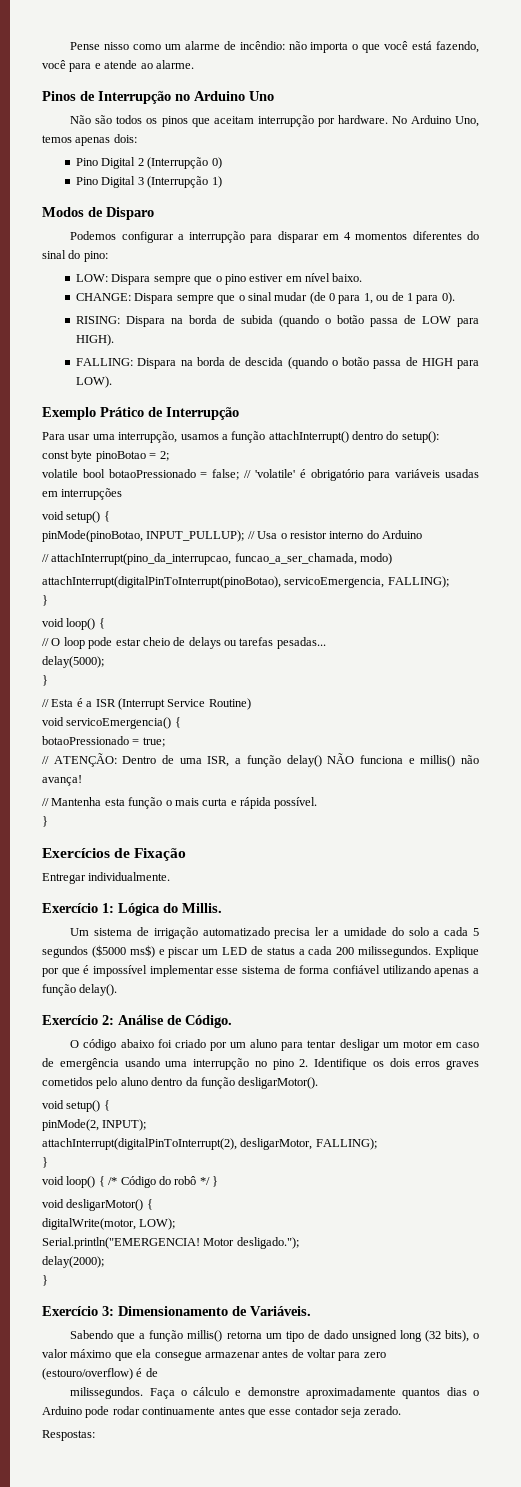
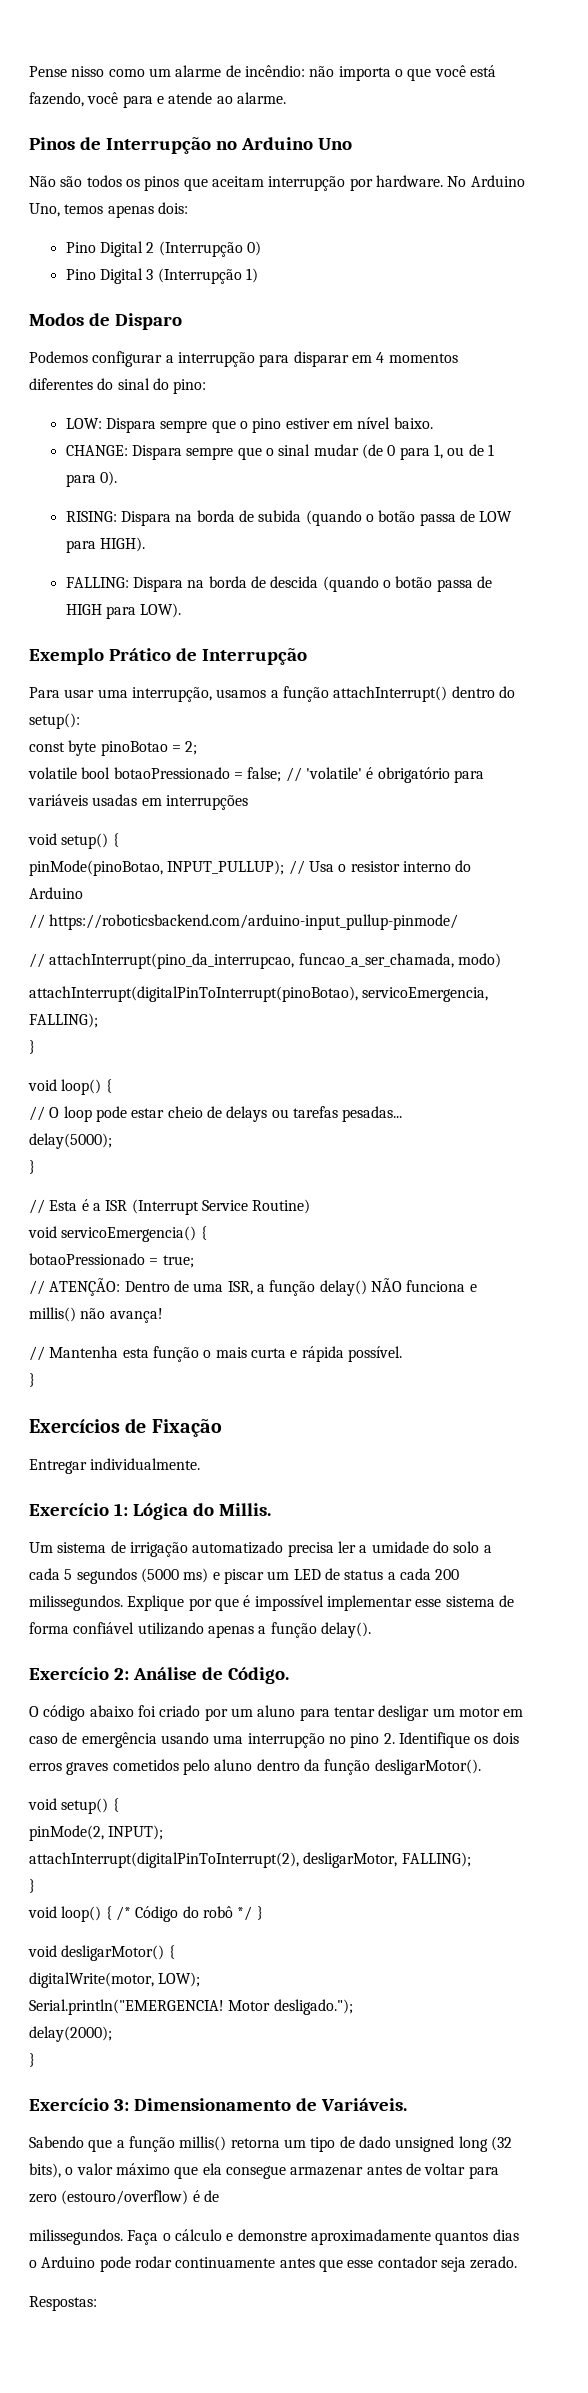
(422, 534) none -> [29,914,459,930] // // https://roboticsbackend.com/arduino-input_pullup-pinmode/
[91,945,155,958] ($5000 ms$) -> [140,1568,209,1583] (5000 ms)

